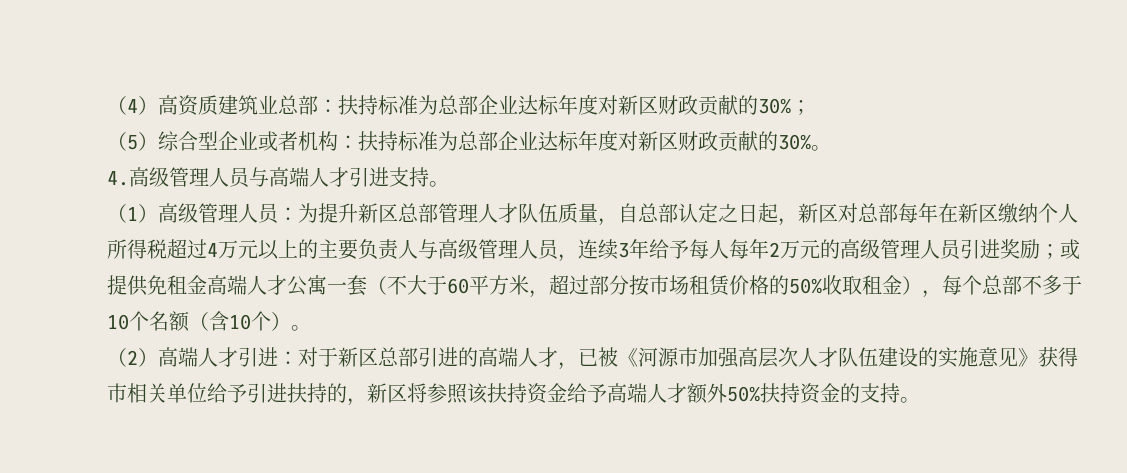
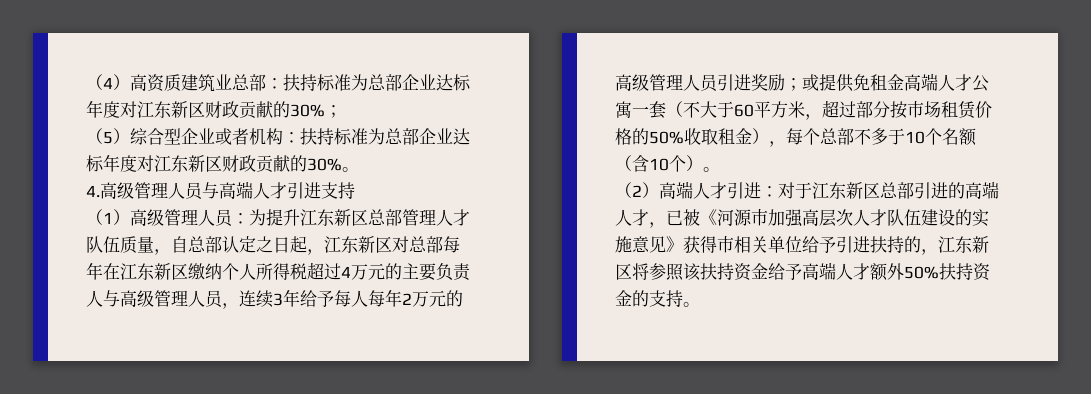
(618, 105) none -> [137,101,171,118] 江东
(638, 141) none -> [154,155,188,172] 江东
[429,181,449,187] 。 -> (355, 190) none
(358, 213) none -> [300,209,334,226] 江东
(798, 222) none -> [324,236,358,253] 江东
(958, 213) none -> [120,263,154,280] 江东
[258,239,298,260] 以上 -> (385, 271) none
(338, 357) none -> [812,182,846,199] 江东
(367, 402) none -> [938,236,972,253] 江东

